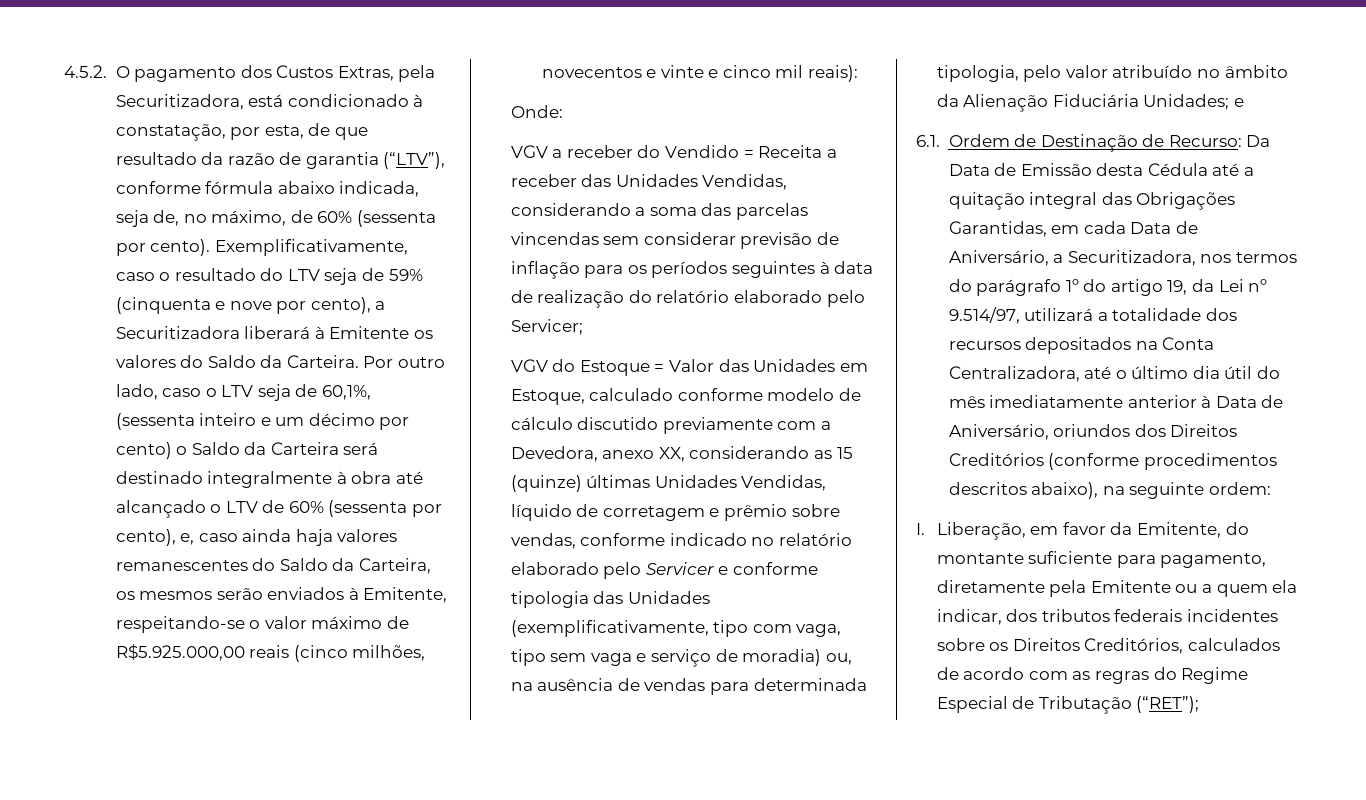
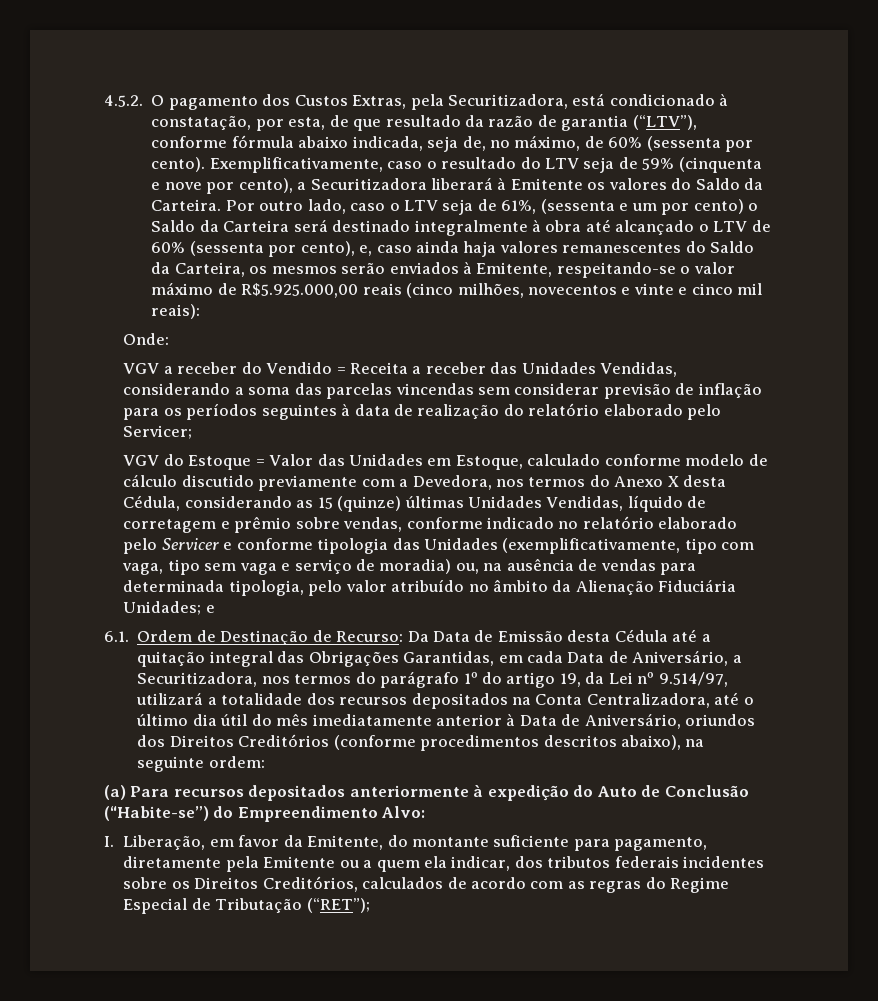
[322,385,372,400] [115,413,257,430] 60,1%, (sessenta inteiro -> [501,199,615,214] 61%, (sessenta
[308,413,375,426] décimo -> (657, 207) none
[602,447,685,462] anexo XX, -> [495,475,727,487] [123,495,181,511] nos termos do Anexo X desta Cédula,
(1271, 488) none -> [104,785,749,801] [104,806,426,822] // (a) Para recursos depositados anteriormente à expedição do Auto de Conclusão (“Habite-se”) do Empreendimento Alvo:

